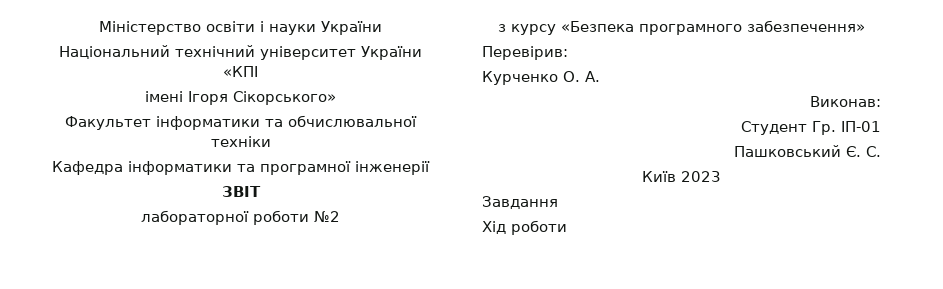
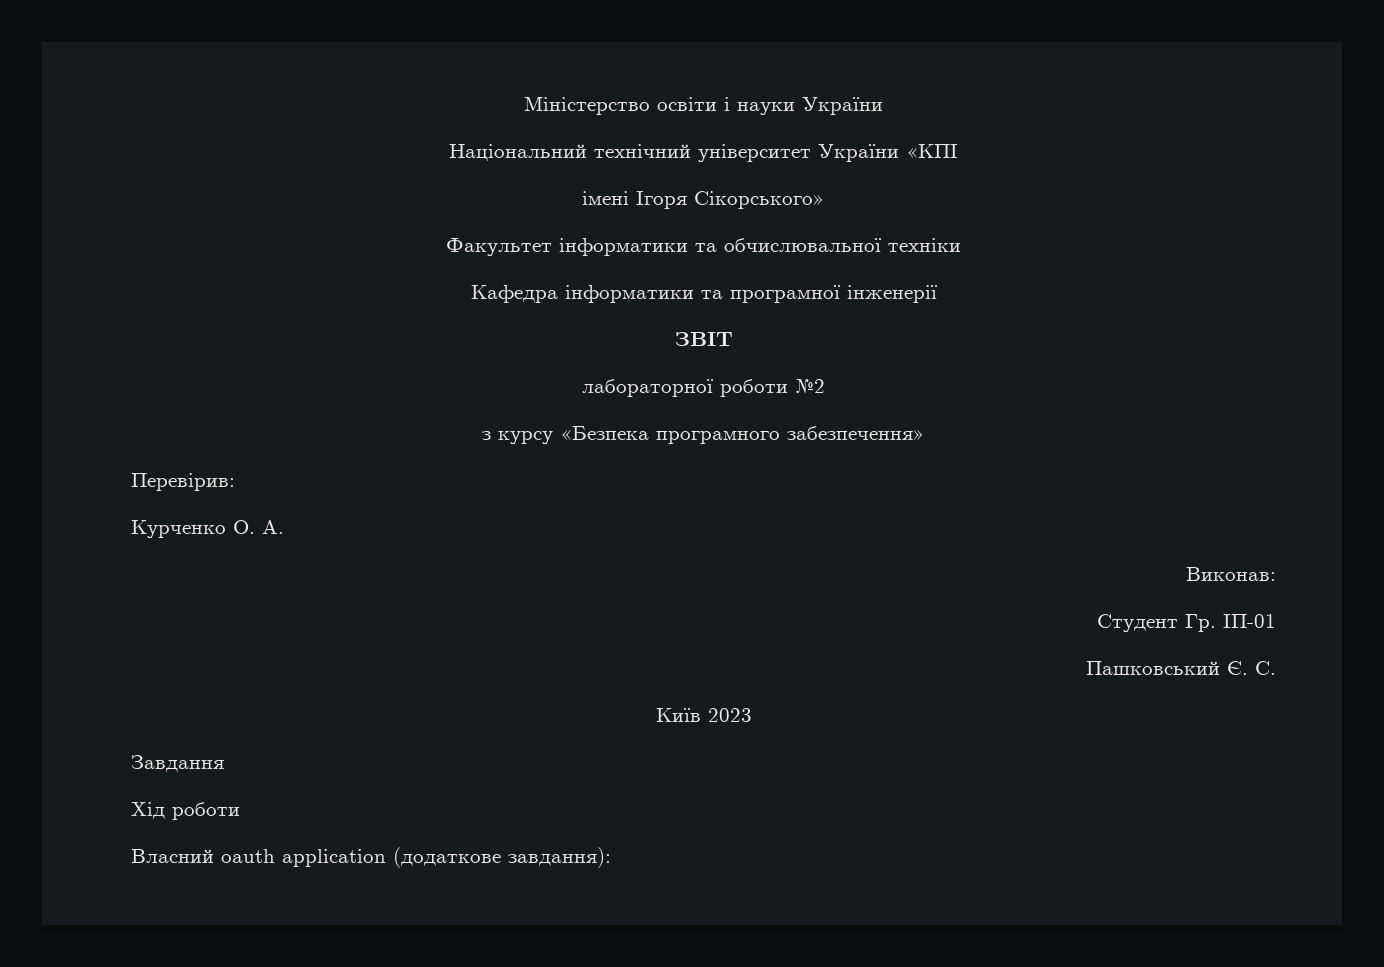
(567, 227) none -> [131,847,611,868] // Власний oauth application (додаткове завдання):

